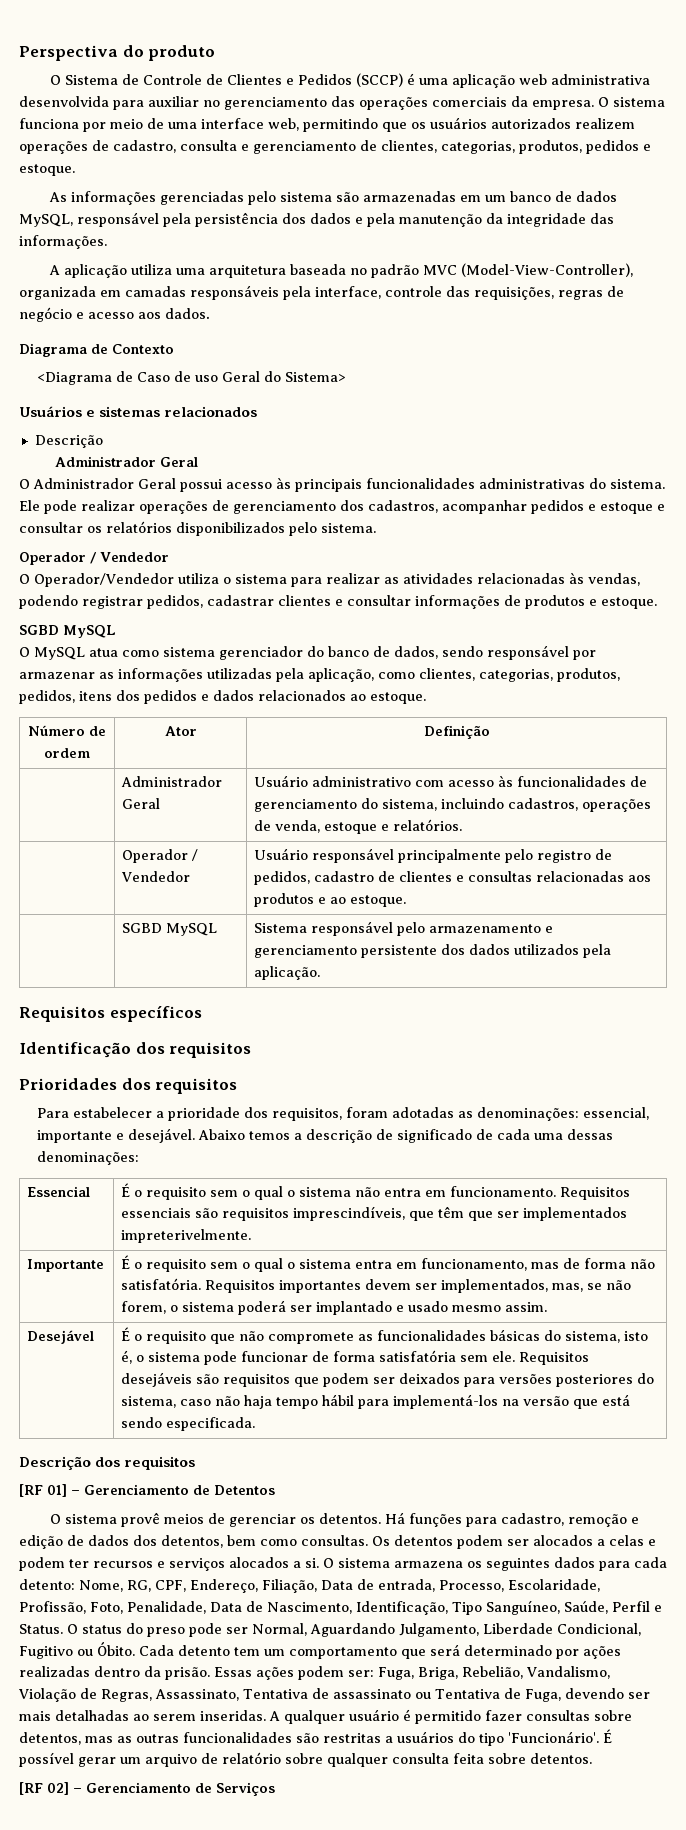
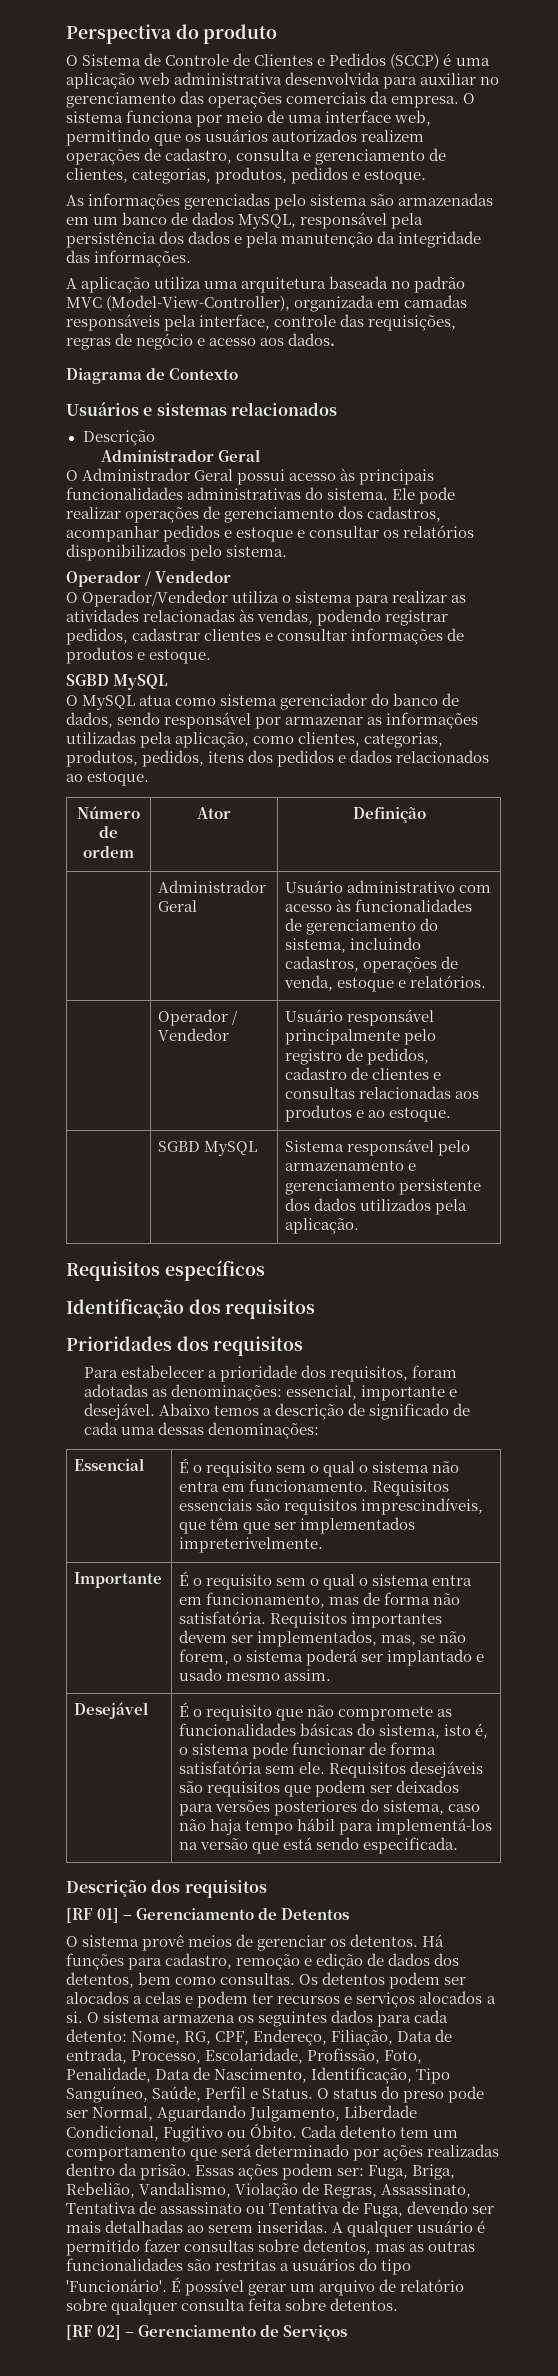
[36,371,346,385] // <Diagrama de Caso de uso Geral do Sistema> -> (239, 374) none

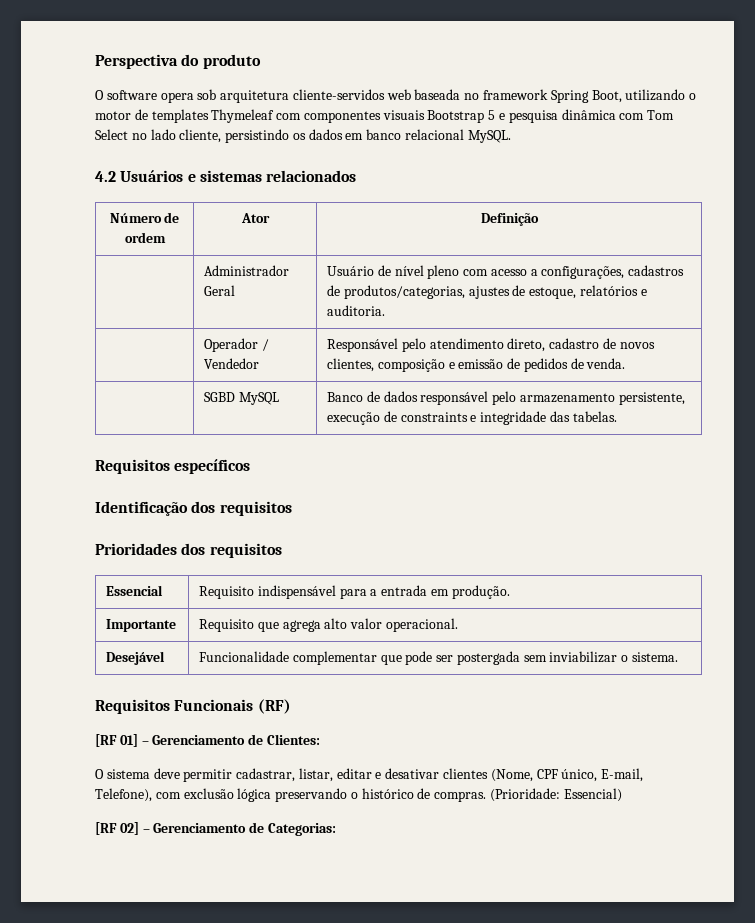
[82,53,490,69] [66,72,500,89] [66,91,476,108] [66,110,432,127] [66,129,425,146] [66,148,447,165] [66,167,427,184] [66,193,494,210] [66,212,424,229] [66,231,482,248] [66,250,192,267] [66,276,466,293] [66,295,468,312] [66,314,457,331] [66,333,336,350] [66,368,239,384] [66,402,337,416] [82,430,155,446] [101,449,261,462] [66,468,435,485] [66,487,456,504] [66,506,442,523] [66,525,475,542] [66,544,288,561] [66,571,232,587] [66,590,467,607] [66,609,449,626] [66,628,465,645] [66,647,212,664] [66,674,169,690] [66,693,460,710] [66,712,479,729] [66,731,444,748] [66,750,490,767] [66,771,150,786] Sistema de Controle de Clientes e Pedidos (SCCP) é uma aplicação web administrativa desenvolvida para auxiliar no gerenciamento das operações comerciais da empresa. O sistema funciona por meio de uma interface web, permitindo que os usuários autorizados realizem operações de cadastro, consulta e gerenciamento de clientes, categorias, produtos, pedidos e estoque. // As informações gerenciadas pelo sistema são armazenadas em um banco de dados MySQL, responsável pela persistência dos dados e pela manutenção da integridade das informações. // A aplicação utiliza uma arquitetura baseada no padrão MVC (Model-View-Controller), organizada em camadas responsáveis pela interface, controle das requisições, regras de negócio e acesso aos dados. // Diagrama de Contexto // Usuários e sistemas relacionados // Descrição // Administrador Geral // O Administrador Geral possui acesso às principais funcionalidades administrativas do sistema. Ele pode realizar operações de gerenciamento dos cadastros, acompanhar pedidos e estoque e consultar os relatórios disponibilizados pelo sistema. // Operador / Vendedor // O Operador/Vendedor utiliza o sistema para realizar as atividades relacionadas às vendas, podendo registrar pedidos, cadastrar clientes e consultar informações de produtos e estoque. // SGBD MySQL // O MySQL atua como sistema gerenciador do banco de dados, sendo responsável por armazenar as informações utilizadas pela aplicação, como clientes, categorias, produtos, pedidos, itens dos pedidos e dados relacionados ao estoque. -> [106,89,697,103] [95,109,675,123] [95,129,511,143] [95,170,357,182] software opera sob arquitetura cliente-servidos web baseada no framework Spring Boot, utilizando o motor de templates Thymeleaf com componentes visuais Bootstrap 5 e pesquisa dinâmica com Tom Select no lado cliente, persistindo os dados em banco relacional MySQL. // 4.2 Usuários e sistemas relacionados
[347,880,492,893] [285,899,473,912] [285,918,439,935] [285,937,422,953] [285,956,459,973] [284,975,487,992] [158,1009,239,1026] [158,1028,230,1041] [285,1009,435,1026] [285,1029,437,1045] [285,1048,430,1065] [285,1067,442,1080] [285,1086,480,1099] [285,1105,452,1122] [158,1141,258,1156] [285,1139,471,1156] [285,1160,417,1171] [285,1179,482,1195] [285,1198,468,1215] [285,1218,360,1234] administrativo com acesso às funcionalidades de gerenciamento do sistema, incluindo cadastros, operações de venda, estoque e relatórios. // | Operador / Vendedor | Usuário responsável principalmente pelo registro de pedidos, cadastro de clientes e consultas relacionadas aos produtos e ao estoque. // | SGBD MySQL | Sistema responsável pelo armazenamento e gerenciamento persistente dos dados utilizados pela aplicação. -> [377,265,685,279] [327,285,647,299] [327,305,386,316] [204,338,269,352] [204,358,260,369] [327,338,655,352] [327,358,626,372] [204,392,279,405] [327,391,685,405] [327,411,617,425] de nível pleno com acesso a configurações, cadastros de produtos/categorias, ajustes de estoque, relatórios e auditoria. // | Operador / Vendedor | Responsável pelo atendimento direto, cadastro de novos clientes, composição e emissão de pedidos de venda. // | SGBD MySQL | Banco de dados responsável pelo armazenamento persistente, execução de constraints e integridade das tabelas.
[83,1365,457,1382] [83,1384,457,1401] [83,1403,471,1420] [83,1422,319,1439] [74,1458,145,1471] [179,1458,460,1477] [179,1479,450,1496] [179,1498,484,1515] [179,1517,416,1534] [179,1537,324,1553] [74,1572,163,1588] [179,1571,473,1590] [179,1592,461,1608] [179,1611,443,1628] [179,1630,467,1647] [179,1649,485,1666] [179,1668,332,1681] [74,1702,149,1719] [179,1702,453,1721] [179,1723,489,1739] [179,1742,437,1759] [179,1761,484,1778] [179,1780,460,1797] [179,1799,481,1816] [179,1818,493,1835] [179,1837,459,1854] [66,1879,267,1898] // Para estabelecer a prioridade dos requisitos, foram adotadas as denominações: essencial, importante e desejável. Abaixo temos a descrição de significado de cada uma dessas denominações: // Essencial | É o requisito sem o qual o sistema não entra em funcionamento. Requisitos essenciais são requisitos imprescindíveis, que têm que ser implementados impreterivelmente. // Importante | É o requisito sem o qual o sistema entra em funcionamento, mas de forma não satisfatória. Requisitos importantes devem ser implementados, mas, se não forem, o sistema poderá ser implantado e usado mesmo assim. // Desejável | É o requisito que não compromete as funcionalidades básicas do sistema, isto é, o sistema pode funcionar de forma satisfatória sem ele. Requisitos desejáveis são requisitos que podem ser deixados para versões posteriores do sistema, caso não haja tempo hábil para implementá-los na versão que está sendo especificada. // Descrição dos requisitos -> [106,585,164,596] [199,585,510,599] [106,619,177,632] [199,618,458,632] [106,651,166,665] [199,651,679,665] [95,699,291,714] // Essencial | Requisito indispensável para a entrada em produção. // Importante | Requisito que agrega alto valor operacional. // Desejável | Funcionalidade complementar que pode ser postergada sem inviabilizar o sistema. // Requisitos Funcionais (RF)
[281,1908,350,1920] [66,1934,445,1951] [66,1953,460,1970] [66,1972,467,1989] [66,1991,496,2008] [66,2010,449,2027] [66,2029,453,2046] [66,2048,423,2064] [66,2067,451,2084] [66,2086,485,2103] [66,2105,418,2122] [66,2124,459,2142] [66,2144,500,2161] [66,2163,456,2180] [66,2182,472,2199] [66,2201,495,2218] [66,2220,486,2237] [66,2239,476,2256] [66,2258,412,2275] [66,2277,465,2296] [66,2298,399,2315] Detentos // O sistema provê meios de gerenciar os detentos. Há funções para cadastro, remoção e edição de dados dos detentos, bem como consultas. Os detentos podem ser alocados a celas e podem ter recursos e serviços alocados a si. O sistema armazena os seguintes dados para cada detento: Nome, RG, CPF, Endereço, Filiação, Data de entrada, Processo, Escolaridade, Profissão, Foto, Penalidade, Data de Nascimento, Identificação, Tipo Sanguíneo, Saúde, Perfil e Status. O status do preso pode ser Normal, Aguardando Julgamento, Liberdade Condicional, Fugitivo ou Óbito. Cada detento tem um comportamento que será determinado por ações realizadas dentro da prisão. Essas ações podem ser: Fuga, Briga, Rebelião, Vandalismo, Violação de Regras, Assassinato, Tentativa de assassinato ou Tentativa de Fuga, devendo ser mais detalhadas ao serem inseridas. A qualquer usuário é permitido fazer consultas sobre detentos, mas as outras funcionalidades são restritas a usuários do tipo 'Funcionário'. É possível gerar um arquivo de relatório sobre qualquer consulta feita sobre detentos. -> [266,734,320,745] [95,768,644,782] [95,788,622,802] Clientes: // O sistema deve permitir cadastrar, listar, editar e desativar clientes (Nome, CPF único, E-mail, Telefone), com exclusão lógica preservando o histórico de compras. (Prioridade: Essencial)
[283,2325,348,2341] Serviços -> [267,823,336,836] Categorias:

